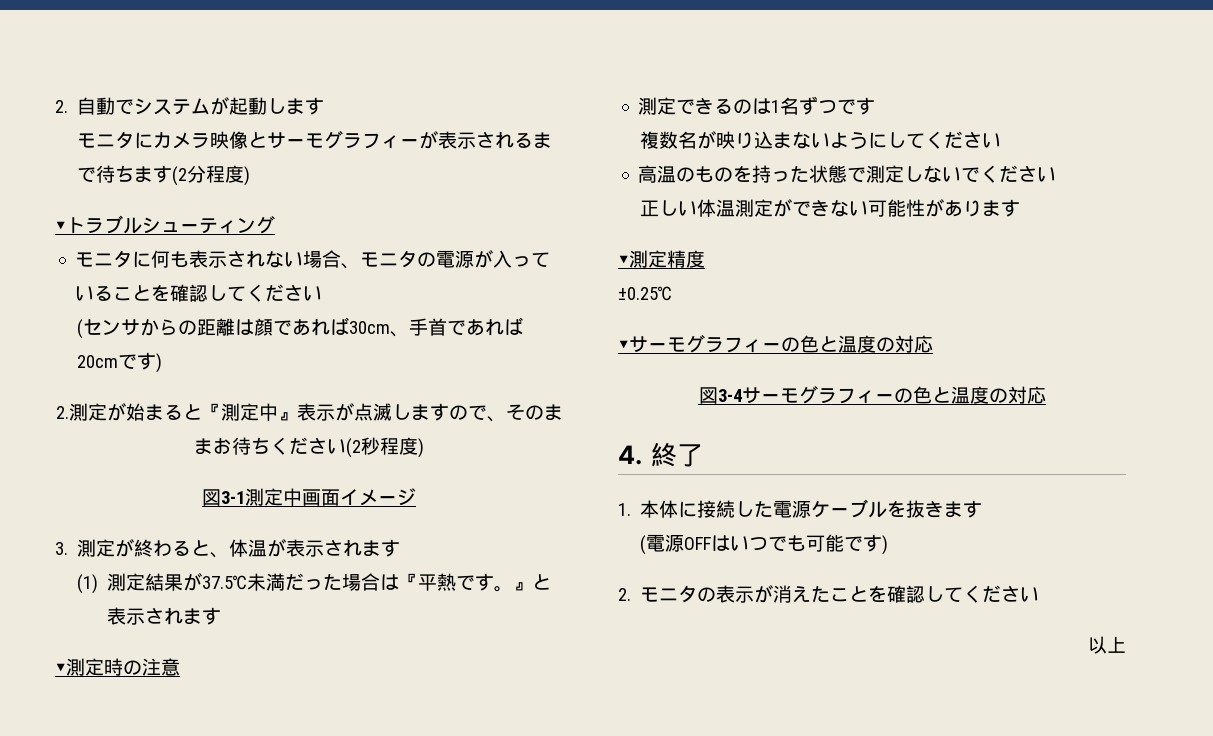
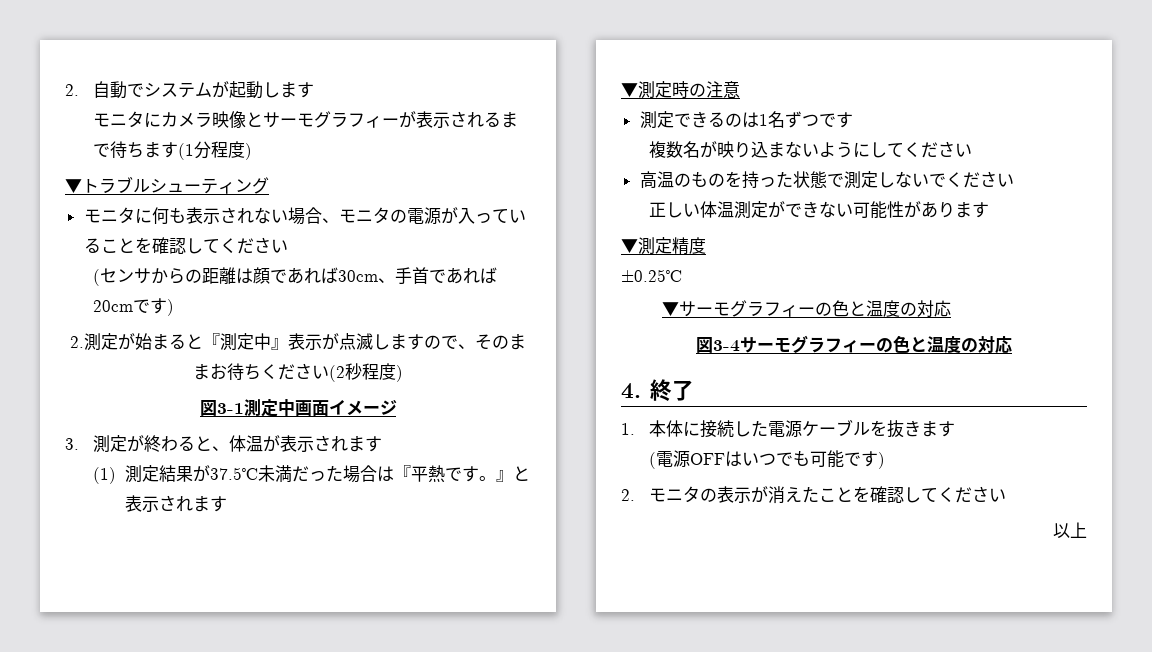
[171,166,187,186] (2 -> [178,143,195,160] (1

